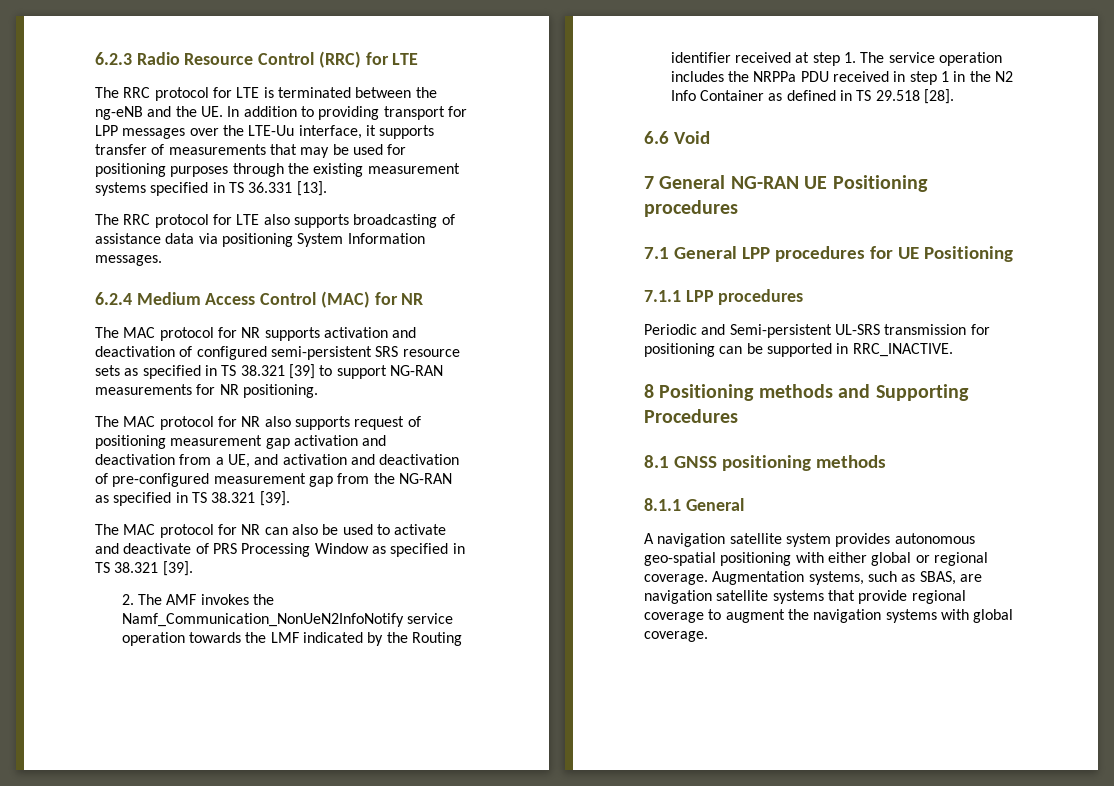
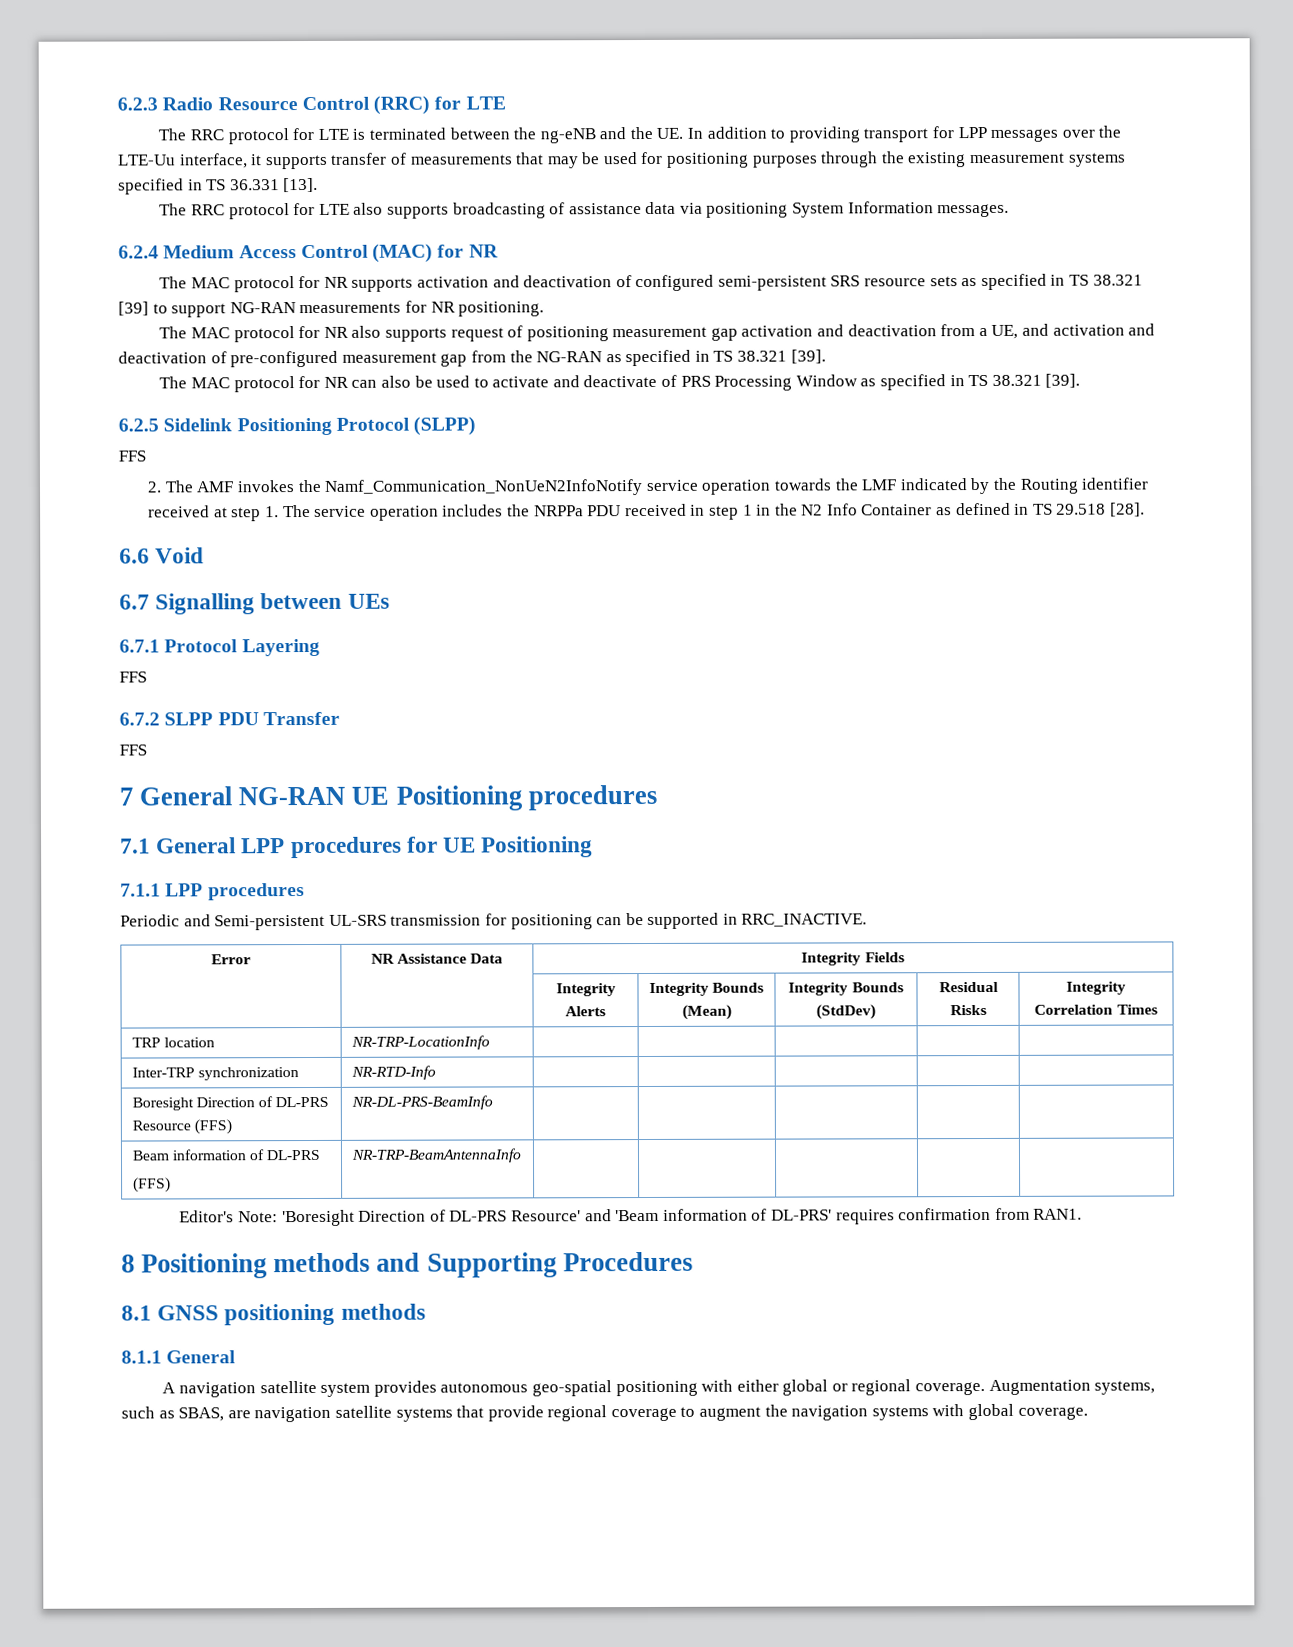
(193, 568) none -> [118,416,477,436] [118,450,146,462] // 6.2.5 Sidelink Positioning Protocol (SLPP) // FFS
(710, 137) none -> [119,592,390,615] [119,638,320,657] [119,671,147,683] [119,711,340,726] [119,744,147,756] // 6.7 Signalling between UEs // 6.7.1 Protocol Layering // FFS // 6.7.2 SLPP PDU Transfer // FFS
(953, 350) none -> [211,954,251,965] [370,953,504,964] [801,952,905,966] [555,983,616,997] [565,1006,606,1017] [648,982,765,996] [681,1004,732,1020] [788,982,904,996] [816,1004,876,1020] [938,981,999,993] [949,1004,987,1016] [1066,981,1126,995] [1034,1004,1158,1015] [131,1037,215,1048] [350,1035,490,1050] [131,1067,299,1081] [350,1065,436,1080] [131,1096,330,1111] [131,1119,232,1135] [350,1095,493,1110] [131,1149,321,1161] [132,1177,171,1193] [350,1148,522,1163] [179,1207,1083,1227] // Error | NR Assistance Data | Integrity Fields // | | Integrity Alerts | Integrity Bounds (Mean) | Integrity Bounds (StdDev) | Residual Risks | Integrity Correlation Times // TRP location | NR-TRP-LocationInfo | | | | | // Inter-TRP synchronization | NR-RTD-Info | | | | | // Boresight Direction of DL-PRS Resource (FFS) | NR-DL-PRS-BeamInfo | | | | | // Beam information of DL-PRS // (FFS) | NR-TRP-BeamAntennaInfo | | | | | // Editor's Note: 'Boresight Direction of DL-PRS Resource' and 'Beam information of DL-PRS' requires confirmation from RAN1.

